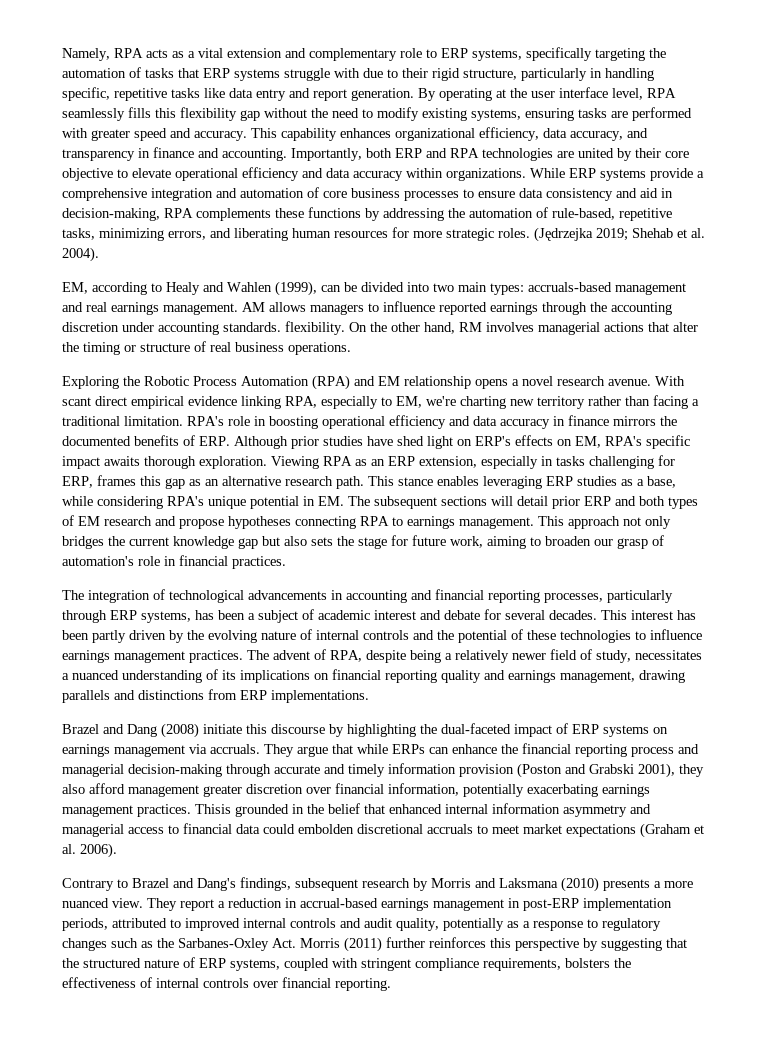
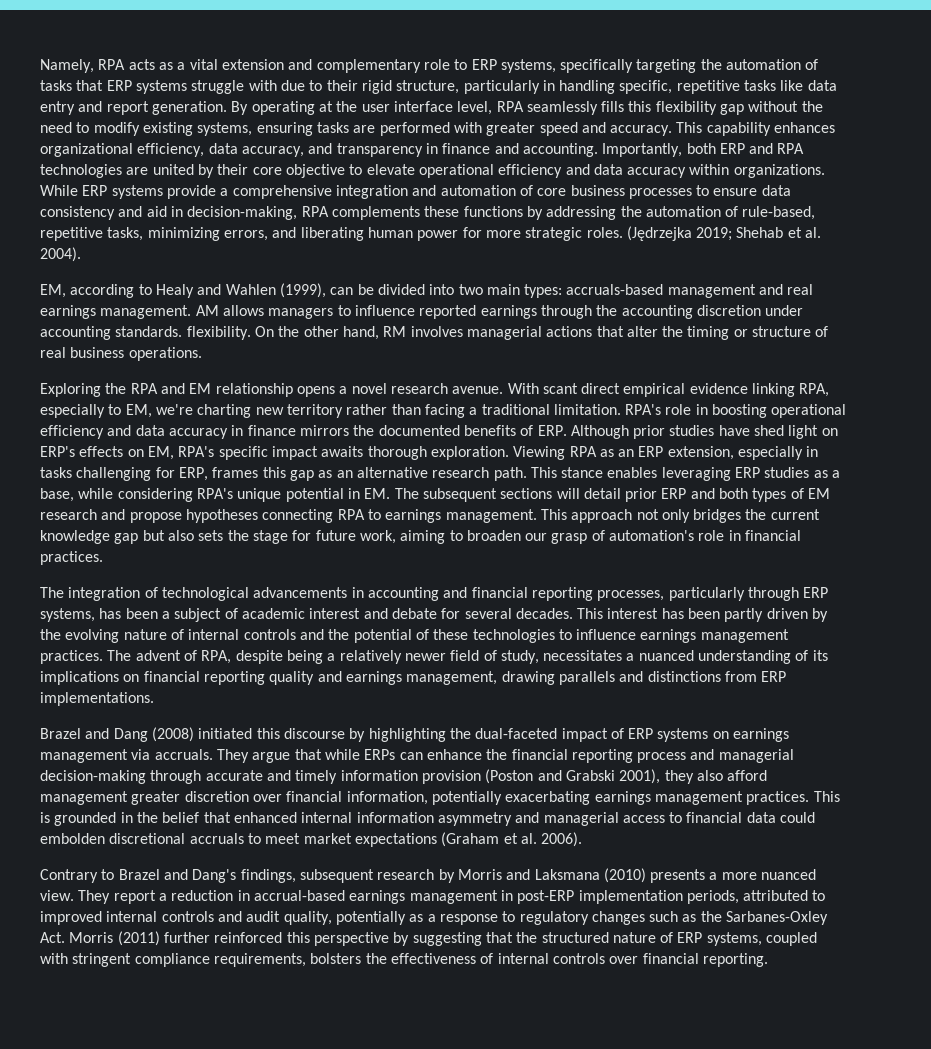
[334,231,388,238] resources -> [417,230,459,241] power
[144,375,350,390] Robotic Process Automation (RPA) -> [130,383,158,394] RPA
[203,724,242,734] initiate -> [198,728,253,739] initiated
[195,804,231,814] Thisis -> [813,791,840,802] [40,812,50,823] This is
[429,937,486,948] reinforces -> [214,932,283,943] reinforced

